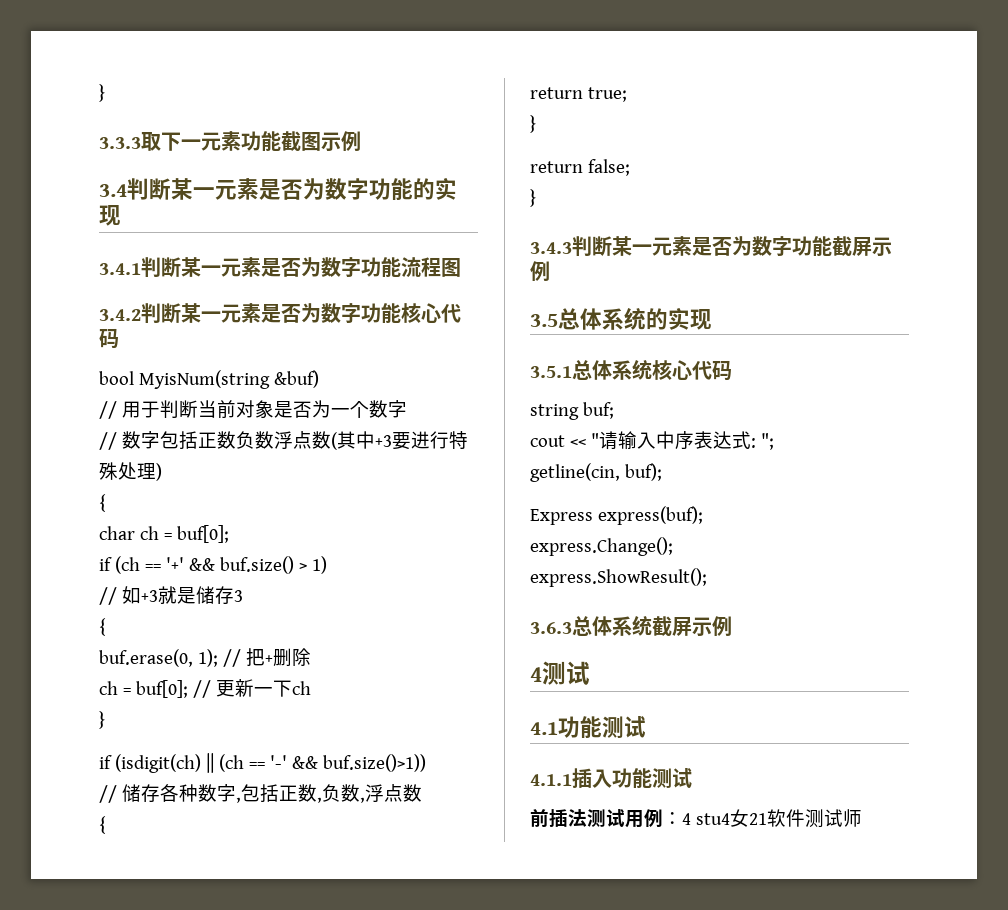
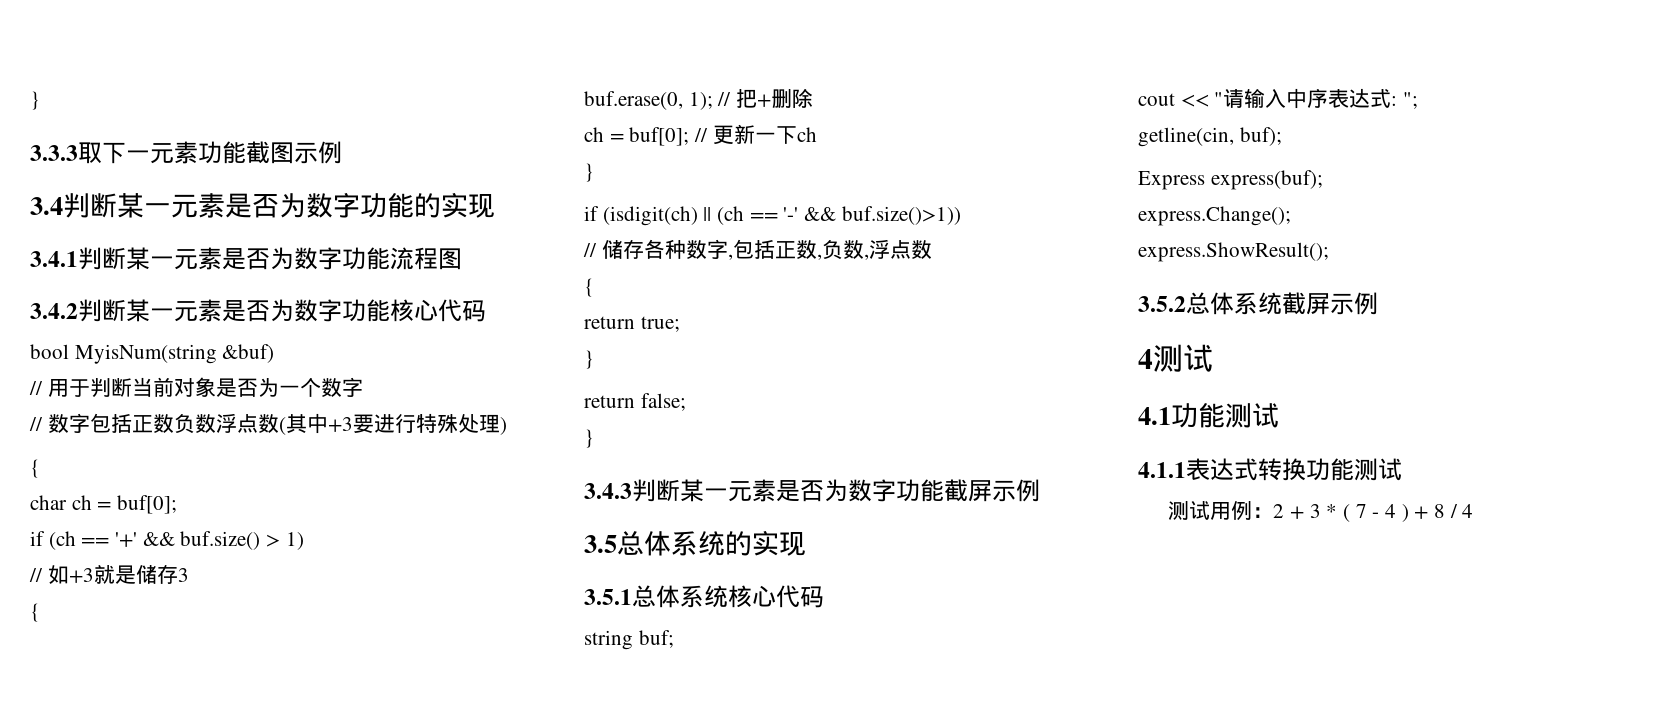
[530,622,572,634] 3.6.3 -> [1138,296,1186,312] 3.5.2
[572,768,692,788] [530,809,587,828] 插入功能测试 // 前插法 -> [1186,458,1402,481] 表达式转换功能测试 //
[682,809,862,828] 4 stu4女21软件测试师 -> [1273,504,1474,522] 2 + 3 * ( 7 - 4 ) + 8 / 4

